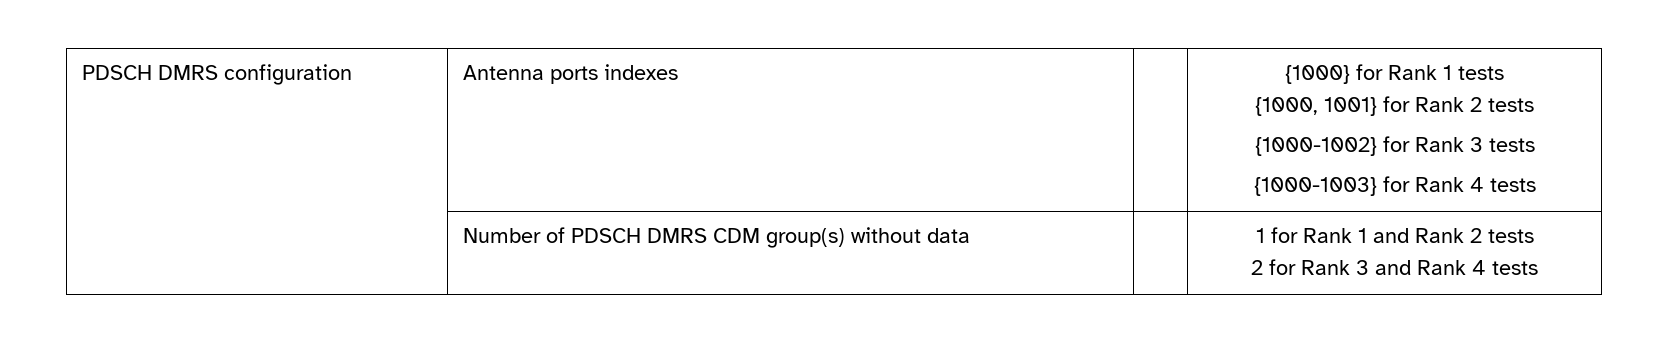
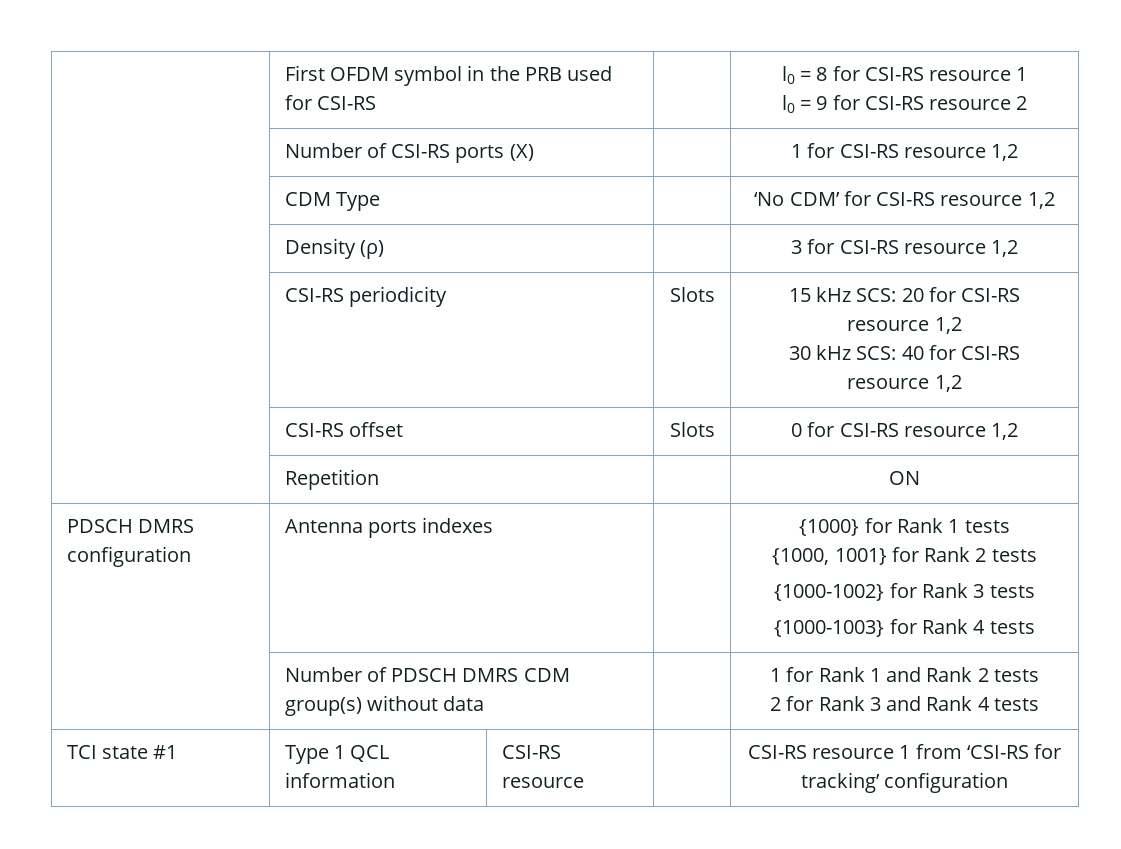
(82, 72) none -> [284,65,613,86] [284,95,376,110] [781,66,1028,84] [781,95,1028,113] [284,143,534,163] [790,143,1019,161] [284,192,380,211] [754,191,1055,209] [284,238,384,259] [790,239,1019,257] [284,286,447,307] [669,287,715,302] [788,287,1021,302] [847,317,962,334] [788,345,1021,360] [847,375,962,392] [284,422,403,437] [669,422,715,437] [790,422,1019,440] [284,469,379,490] [889,471,920,485] | First OFDM symbol in the PRB used for CSI-RS | | l0 = 8 for CSI-RS resource 1 // l0 = 9 for CSI-RS resource 2 // | Number of CSI-RS ports (X) | | 1 for CSI-RS resource 1,2 // | CDM Type | | ‘No CDM’ for CSI-RS resource 1,2 // | Density (ρ) | | 3 for CSI-RS resource 1,2 // | CSI-RS periodicity | Slots | 15 kHz SCS: 20 for CSI-RS resource 1,2 // 30 kHz SCS: 40 for CSI-RS resource 1,2 // | CSI-RS offset | Slots | 0 for CSI-RS resource 1,2 // | Repetition | | ON //
(1538, 268) none -> [66,745,178,759] [284,745,390,764] [284,772,395,788] [501,745,561,759] [501,777,584,788] [747,744,1062,759] [800,772,1009,793] // TCI state #1 | Type 1 QCL information | CSI-RS resource | | CSI-RS resource 1 from ‘CSI-RS for tracking’ configuration

